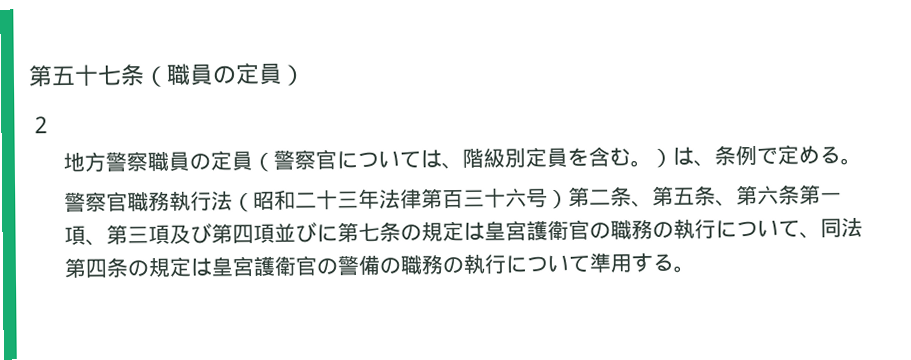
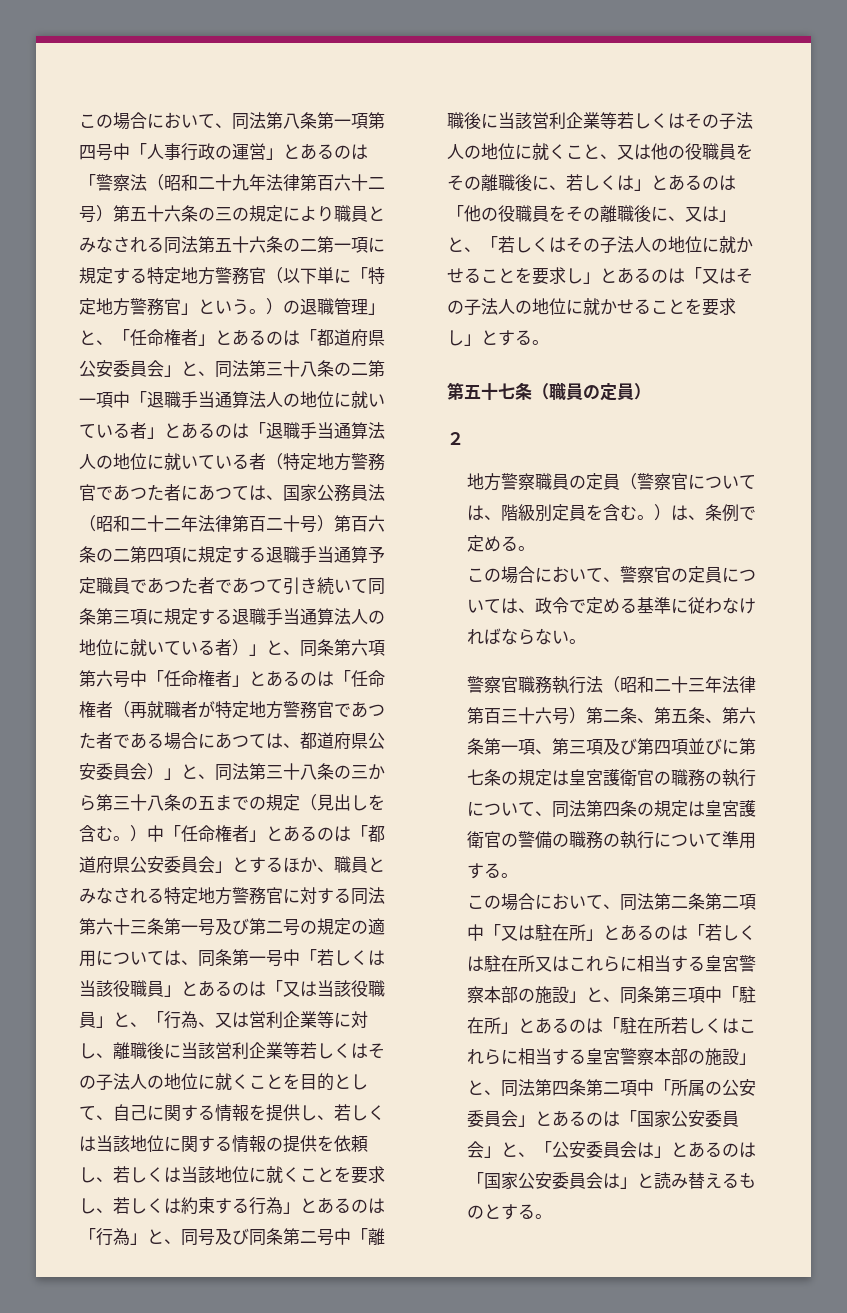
(28, 76) none -> [79,112,385,130] [79,143,368,161] [79,174,385,192] [79,205,385,223] [79,236,385,254] [79,267,385,285] [79,298,385,316] [79,329,385,347] [79,360,385,378] [79,391,385,409] [79,422,385,440] [79,453,385,471] [79,484,385,502] [79,515,385,533] [79,546,385,564] [79,577,385,595] [79,608,385,626] [79,639,385,657] [79,670,385,688] [79,701,385,719] [79,732,385,750] [79,763,385,781] [79,794,385,811] [79,825,385,842] [79,856,385,874] [79,887,385,905] [79,918,385,936] [79,949,385,967] [79,980,385,997] [79,1011,368,1029] [79,1042,385,1059] [79,1073,368,1091] [79,1104,385,1122] [79,1135,368,1153] [79,1166,385,1184] [79,1197,385,1215] [79,1228,385,1246] [447,112,753,130] [447,143,753,160] [447,174,736,191] [447,205,736,222] [447,236,753,254] [447,267,753,285] [447,298,736,316] [447,330,549,346] この場合において、同法第八条第一項第四号中「人事行政の運営」とあるのは「警察法（昭和二十九年法律第百六十二号）第五十六条の三の規定により職員とみなされる同法第五十六条の二第一項に規定する特定地方警務官（以下単に「特定地方警務官」という。）の退職管理」と、「任命権者」とあるのは「都道府県公安委員会」と、同法第三十八条の二第一項中「退職手当通算法人の地位に就いている者」とあるのは「退職手当通算法人の地位に就いている者（特定地方警務官であつた者にあつては、国家公務員法（昭和二十二年法律第百二十号）第百六条の二第四項に規定する退職手当通算予定職員であつた者であつて引き続いて同条第三項に規定する退職手当通算法人の地位に就いている者）」と、同条第六項第六号中「任命権者」とあるのは「任命権者（再就職者が特定地方警務官であつた者である場合にあつては、都道府県公安委員会）」と、同法第三十八条の三から第三十八条の五までの規定（見出しを含む。）中「任命権者」とあるのは「都道府県公安委員会」とするほか、職員とみなされる特定地方警務官に対する同法第六十三条第一号及び第二号の規定の適用については、同条第一号中「若しくは当該役職員」とあるのは「又は当該役職員」と、「行為、又は営利企業等に対し、離職後に当該営利企業等若しくはその子法人の地位に就くことを目的として、自己に関する情報を提供し、若しくは当該地位に関する情報の提供を依頼し、若しくは当該地位に就くことを要求し、若しくは約束する行為」とあるのは「行為」と、同号及び同条第二号中「離職後に当該営利企業等若しくはその子法人の地位に就くこと、又は他の役職員をその離職後に、若しくは」とあるのは「他の役職員をその離職後に、又は」と、「若しくはその子法人の地位に就かせることを要求し」とあるのは「又はその子法人の地位に就かせることを要求し」とする。 //
(863, 161) none -> [467,566,757,584] [467,597,757,614] [467,628,587,645] // この場合において、警察官の定員については、政令で定める基準に従わなければならない。
(696, 269) none -> [467,893,757,911] [467,924,757,941] [467,955,757,972] [467,986,757,1004] [467,1017,757,1034] [467,1048,757,1066] [467,1079,757,1097] [467,1110,740,1128] [467,1141,757,1158] [467,1172,757,1190] [467,1204,553,1220] // この場合において、同法第二条第二項中「又は駐在所」とあるのは「若しくは駐在所又はこれらに相当する皇宮警察本部の施設」と、同条第三項中「駐在所」とあるのは「駐在所若しくはこれらに相当する皇宮警察本部の施設」と、同法第四条第二項中「所属の公安委員会」とあるのは「国家公安委員会」と、「公安委員会は」とあるのは「国家公安委員会は」と読み替えるものとする。

